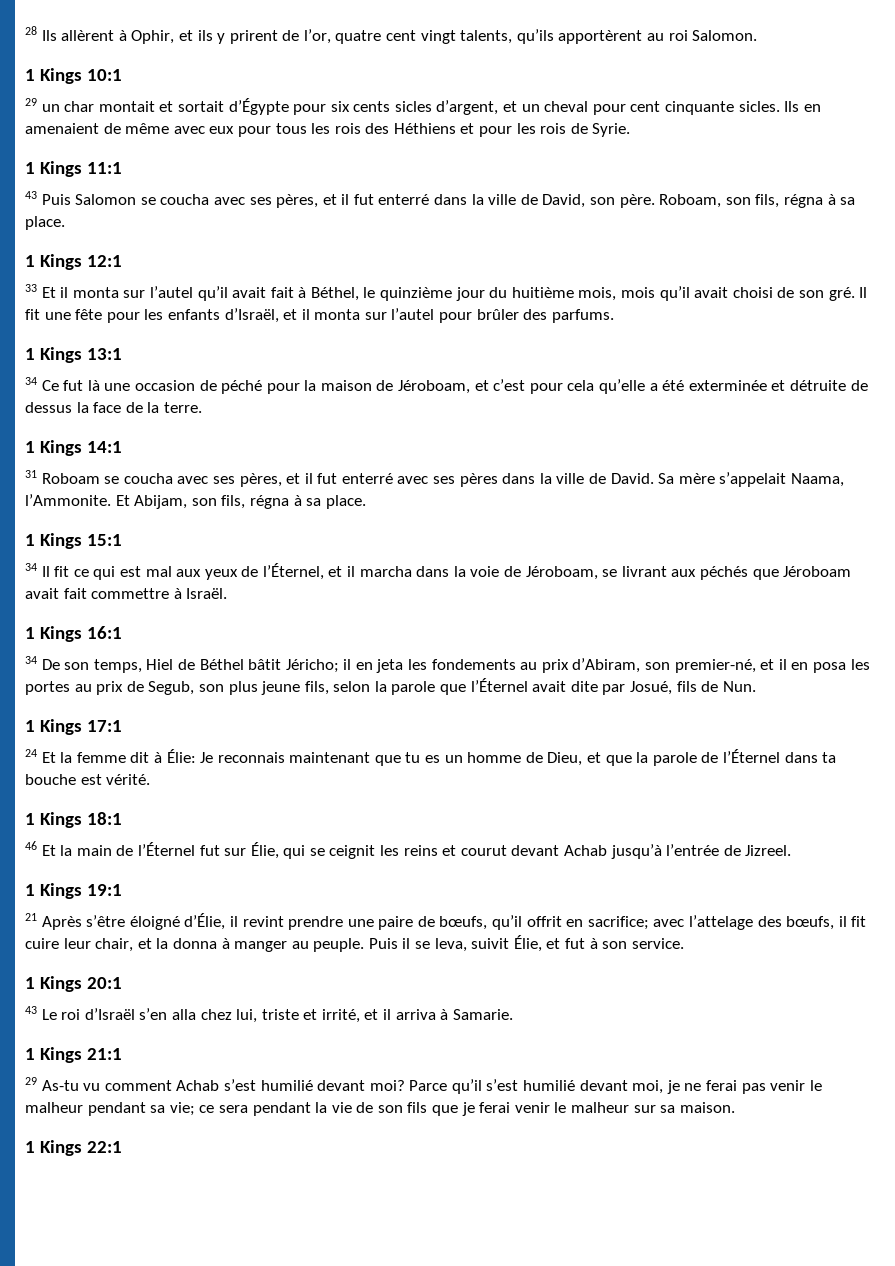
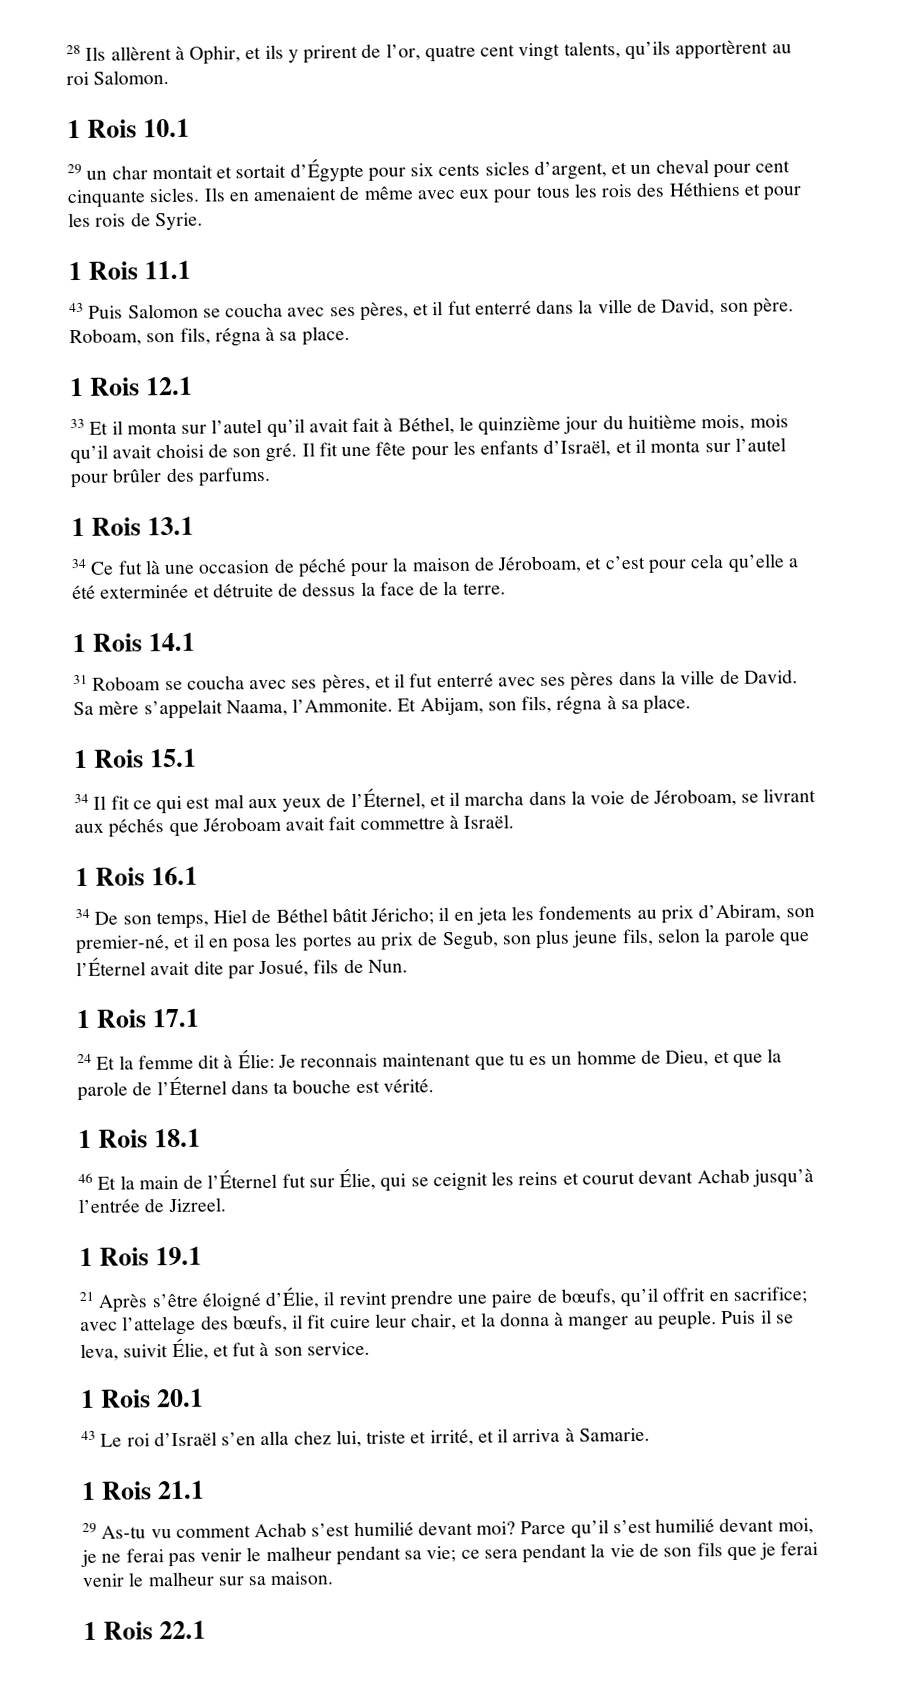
[39,68,122,84] Kings 10:1 -> [87,118,191,138] Rois 10.1
[39,161,122,177] Kings 11:1 -> [88,260,192,280] Rois 11.1
[39,254,122,270] Kings 12:1 -> [89,376,194,396] Rois 12.1
[39,347,122,363] Kings 13:1 -> [91,516,195,536] Rois 13.1
[39,440,122,456] Kings 14:1 -> [92,632,196,652] Rois 14.1
[39,533,122,549] Kings 15:1 -> [93,748,198,768] Rois 15.1
[39,626,122,642] Kings 16:1 -> [95,866,199,886] Rois 16.1
[39,719,122,735] Kings 17:1 -> [96,1008,200,1028] Rois 17.1
[39,812,122,828] Kings 18:1 -> [98,1128,202,1148] Rois 18.1
[39,883,122,899] Kings 19:1 -> [99,1246,203,1266] Rois 19.1
[39,976,122,992] Kings 20:1 -> [100,1388,205,1408] Rois 20.1
[39,1047,122,1063] Kings 21:1 -> [101,1480,206,1500] Rois 21.1
[39,1140,122,1156] Kings 22:1 -> [103,1620,207,1640] Rois 22.1

